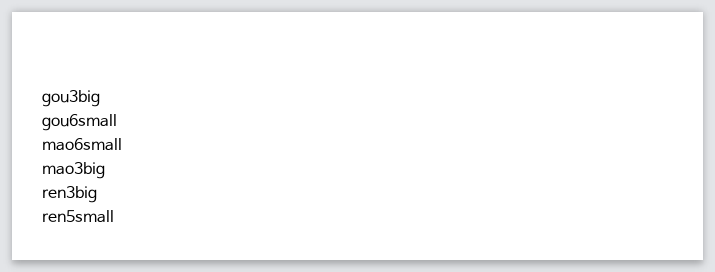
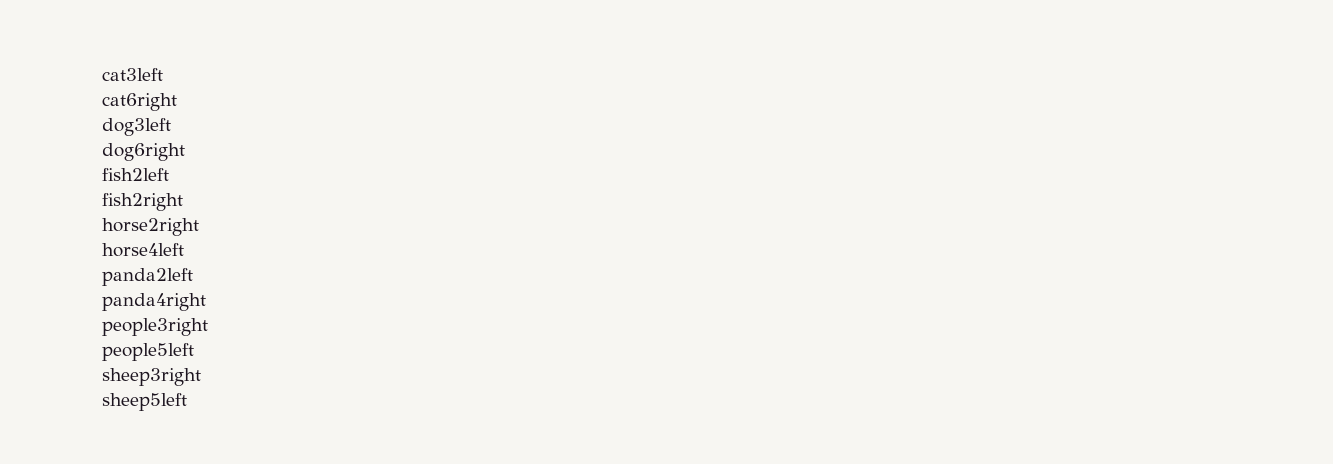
[42,90,100,107] [42,114,117,131] [42,138,122,151] [42,162,105,179] [42,186,97,203] [42,210,114,223] gou3big // gou6small // mao6small // mao3big // ren3big // ren5small -> [102,68,163,81] [102,93,177,111] [102,118,171,136] [102,143,185,161] [102,168,169,181] [102,193,183,211] [102,218,199,236] [102,243,184,257] [102,268,193,286] [102,293,206,311] [102,318,208,336] [102,343,194,361] [102,368,201,386] [102,393,187,411] cat3left // cat6right // dog3left // dog6right // fish2left // fish2right // horse2right // horse4left // panda2left // panda4right // people3right // people5left // sheep3right // sheep5left

